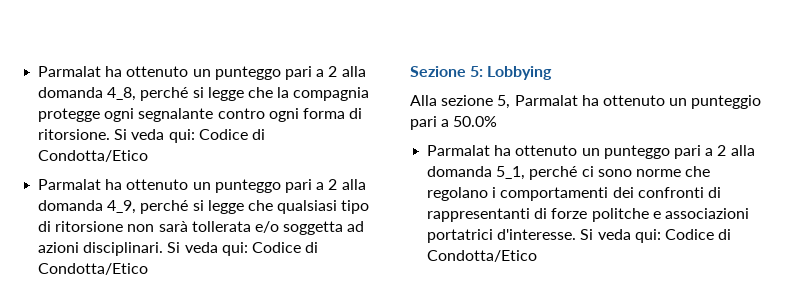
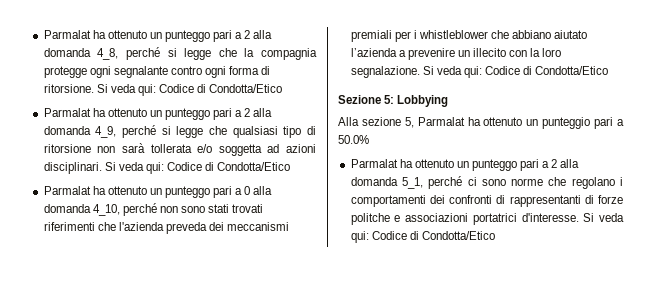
(149, 269) none -> [43,186,273,198] [43,203,264,216] [43,222,290,234] [350,30,588,42] [350,48,562,60] [350,66,609,78] // Parmalat ha ottenuto un punteggo pari a 0 alla domanda 4_10, perché non sono stati trovati riferimenti che l'azienda preveda dei meccanismi premiali per i whistleblower che abbiano aiutato l’azienda a prevenire un illecito con la loro segnalazione. Si veda qui: Codice di Condotta/Etico

